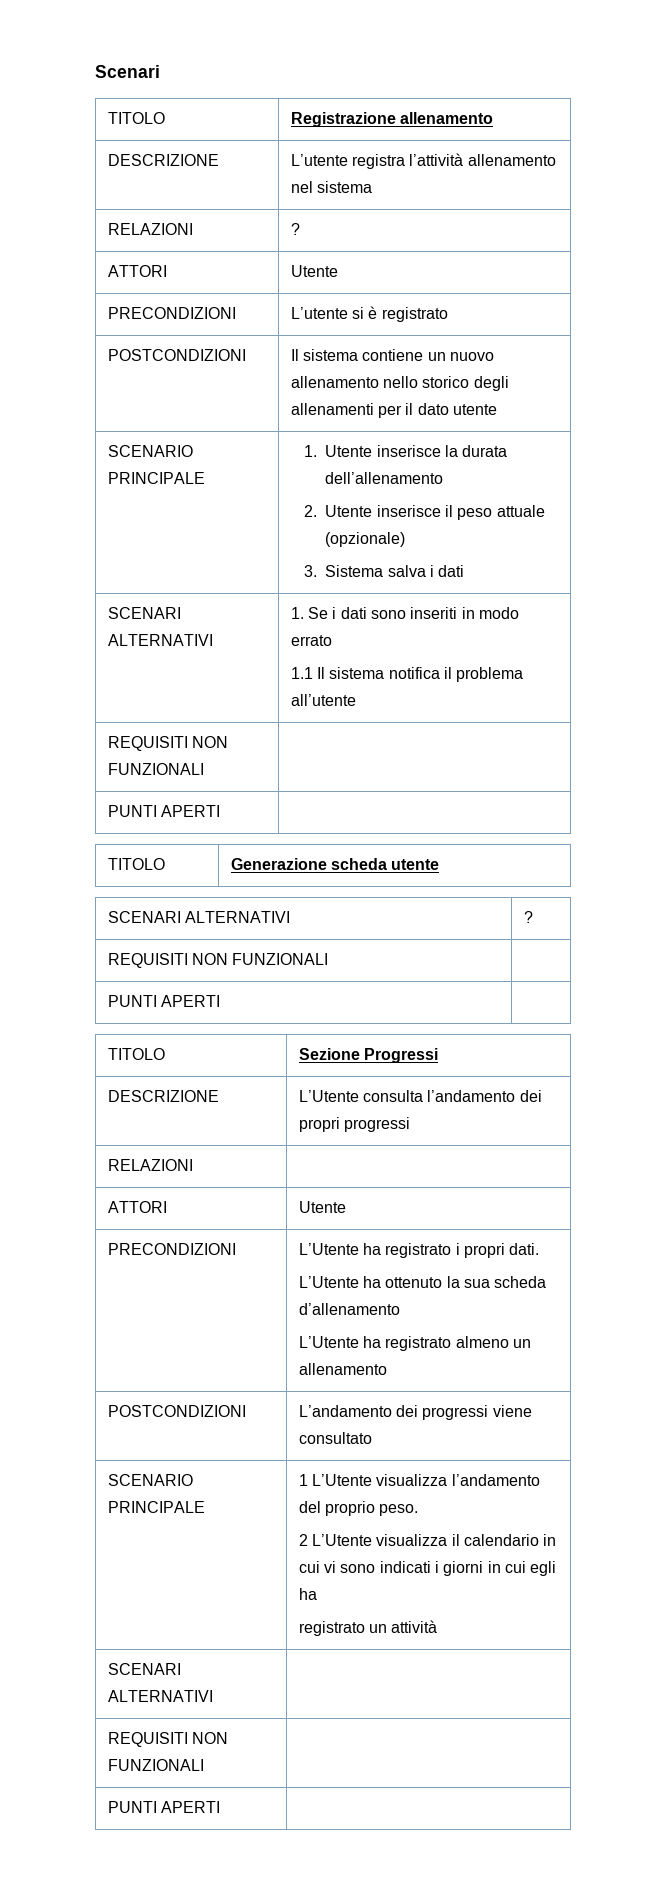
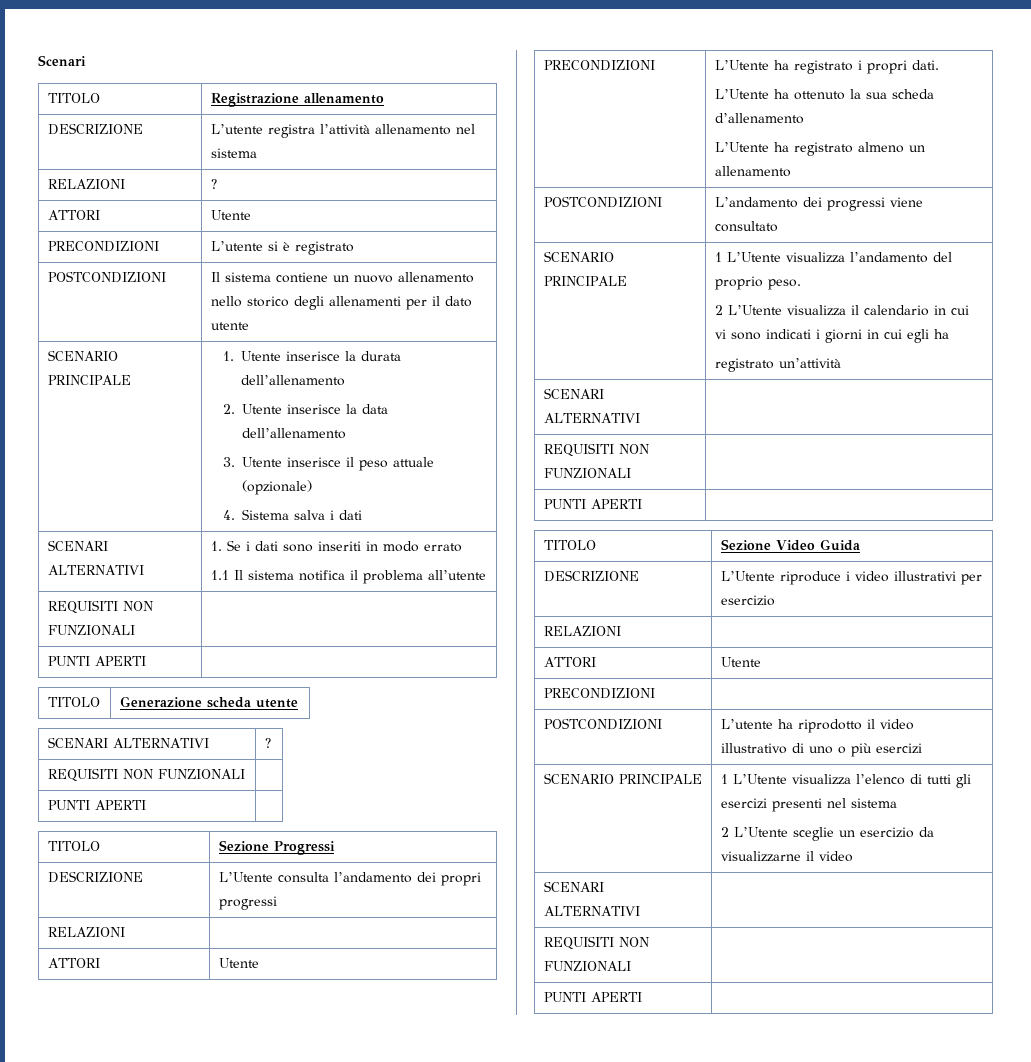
(441, 511) none -> [346,404,389,414] [242,428,347,439] [223,457,342,467] la data dell’allenamento // 3. Utente inserisce
[304,565,318,577] 3. -> [223,510,236,520] 4.
[368,1620,438,1633] [107,1663,181,1675] [107,1690,213,1702] [107,1732,228,1747] [107,1759,204,1771] [107,1801,220,1813] un attività // SCENARI ALTERNATIVI | // REQUISITI NON FUNZIONALI | // PUNTI APERTI | -> [778,358,841,368] [543,388,604,399] [543,413,640,423] [543,443,649,457] [543,468,631,478] [543,499,642,509] [543,540,596,550] [720,539,860,551] [543,570,639,582] [720,571,982,585] [720,595,775,606] [543,626,621,636] [543,657,596,667] [720,657,761,667] [543,688,655,699] [543,718,662,730] [720,719,914,733] [720,743,922,757] [543,773,702,784] [720,774,971,788] [720,798,897,812] [720,827,934,841] [720,851,853,862] [543,881,604,892] [543,906,640,916] [543,936,649,950] [543,961,631,971] [543,992,642,1002] un’attività // SCENARI ALTERNATIVI | // REQUISITI NON FUNZIONALI | // PUNTI APERTI | // TITOLO | Sezione Video Guida // DESCRIZIONE | L’Utente riproduce i video illustrativi per esercizio // RELAZIONI | // ATTORI | Utente // PRECONDIZIONI | // POSTCONDIZIONI | L’utente ha riprodotto il video illustrativo di uno o più esercizi // SCENARIO PRINCIPALE | 1 L’Utente visualizza l’elenco di tutti gli esercizi presenti nel sistema // 2 L’Utente sceglie un esercizio da visualizzarne il video // SCENARI ALTERNATIVI | // REQUISITI NON FUNZIONALI | // PUNTI APERTI |

